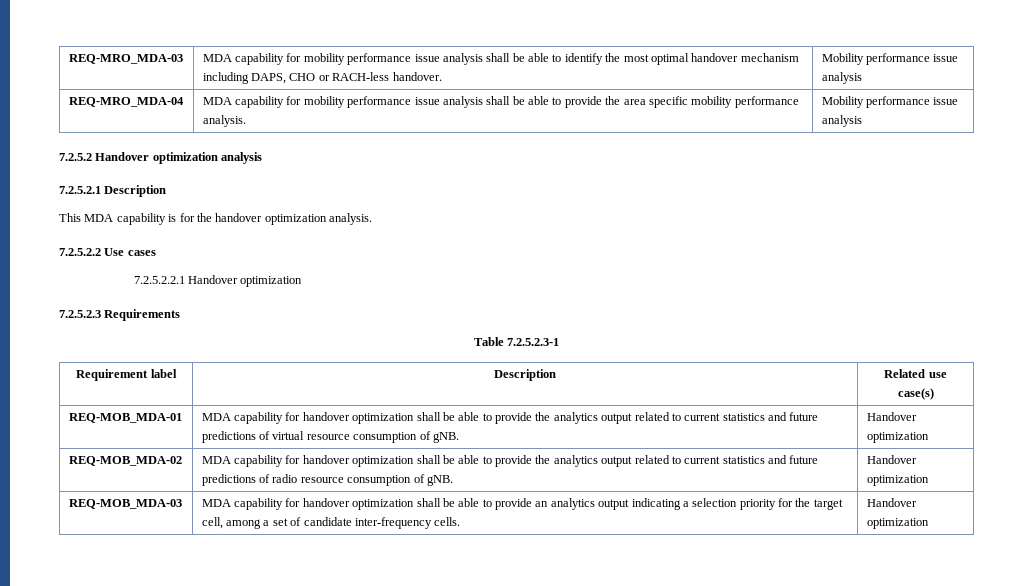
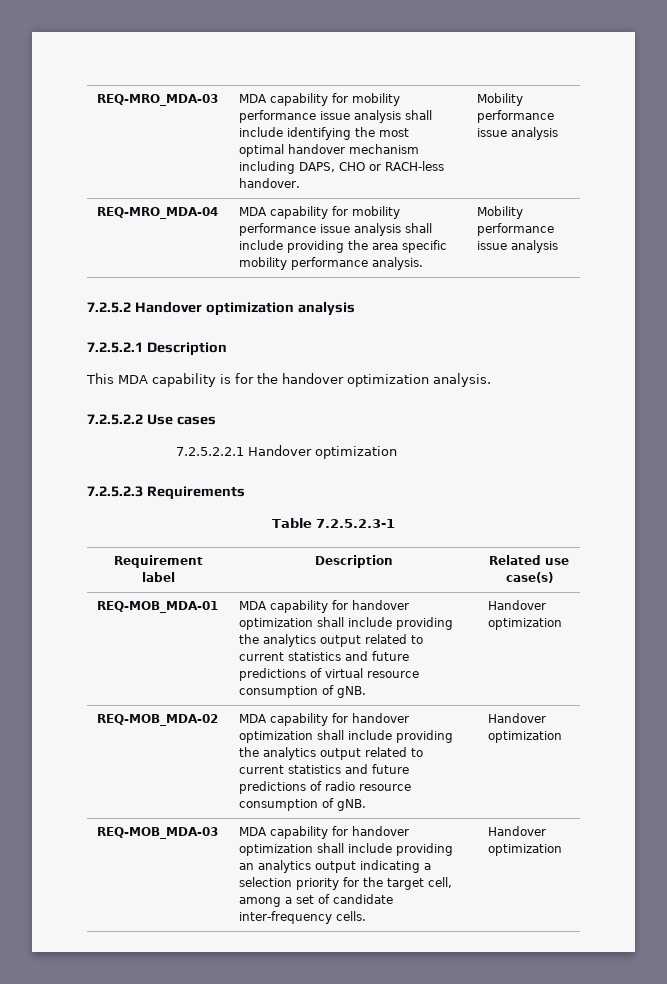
[512,53,603,65] be able to identify -> [239,127,352,140] include identifying
[512,96,602,108] be able to provide -> [239,240,345,253] include providing
[442,412,533,424] be able to provide -> [348,617,454,630] include providing
[442,455,533,467] be able to provide -> [348,730,454,743] include providing
[442,498,533,510] be able to provide -> [348,843,454,856] include providing

